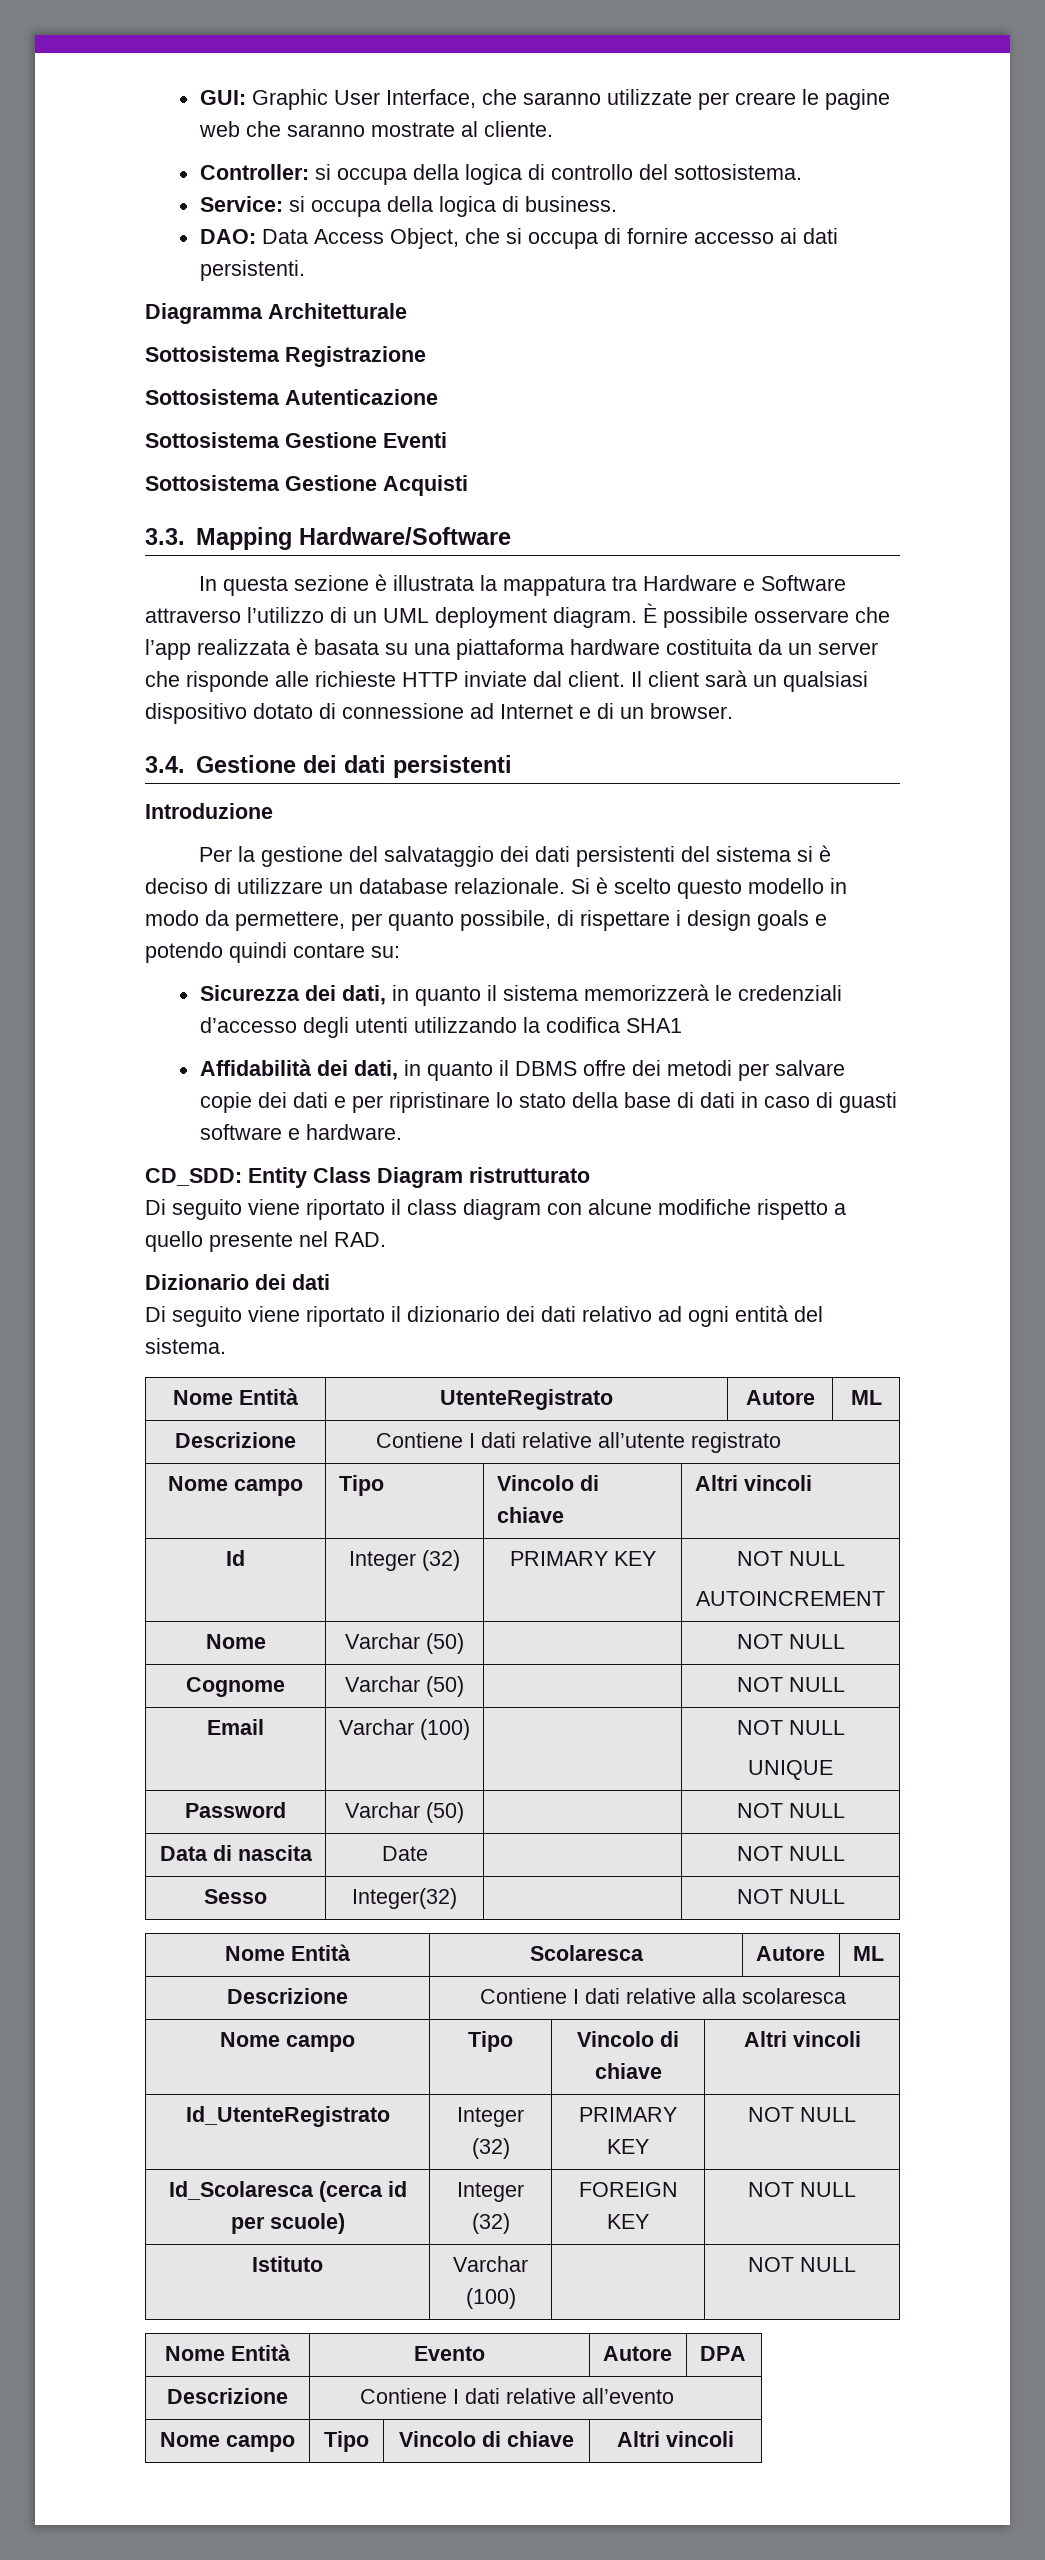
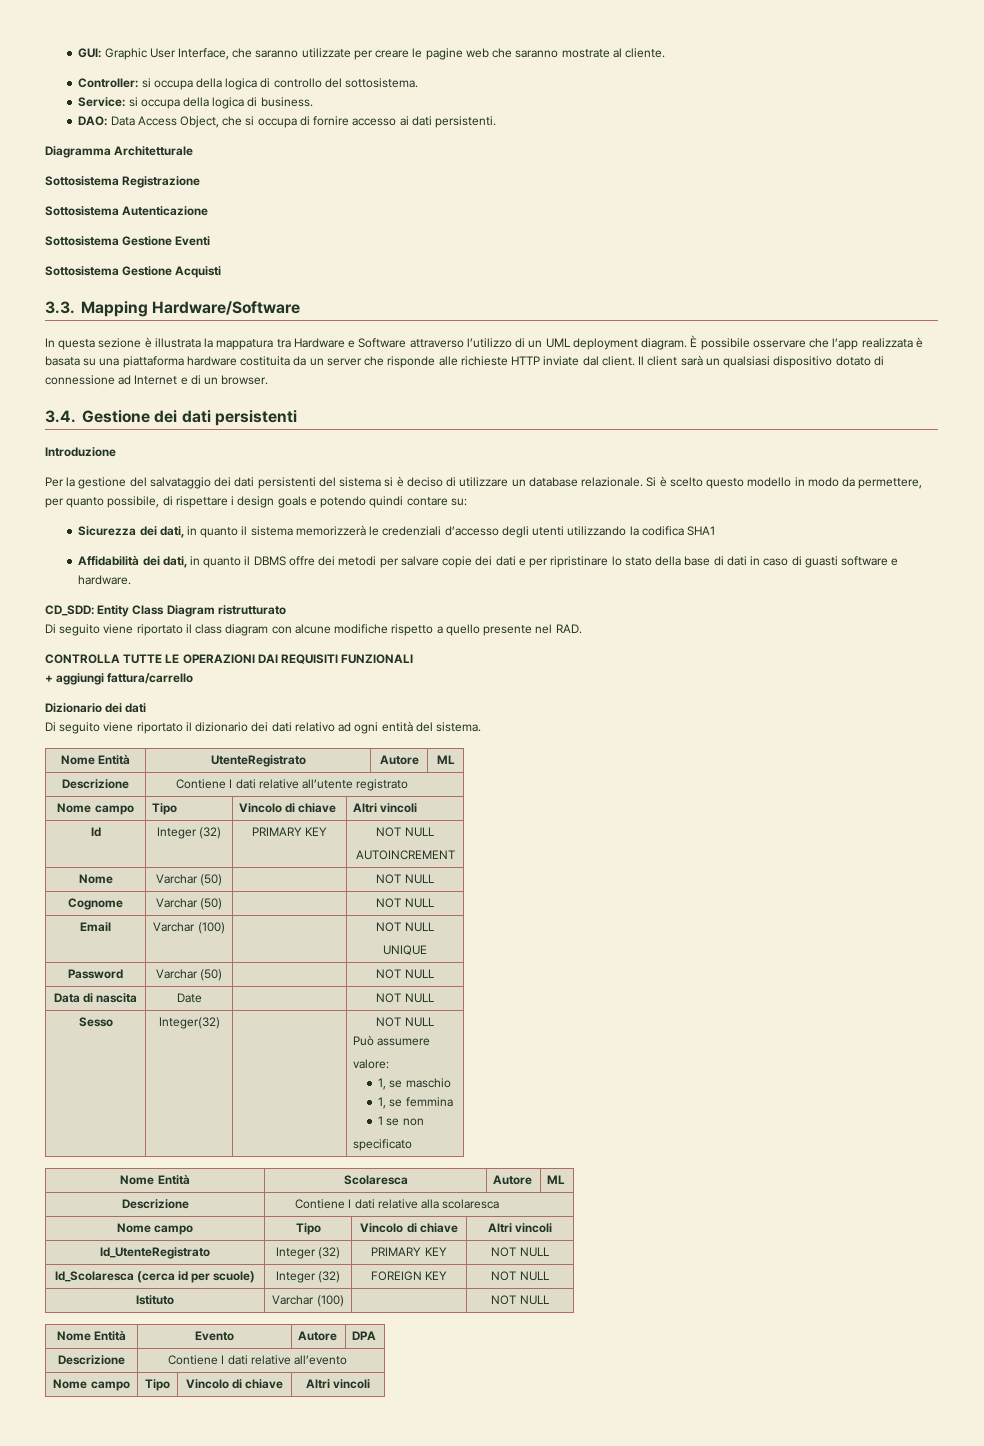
(386, 1239) none -> [45,654,414,664] [45,673,194,685] // CONTROLLA TUTTE LE OPERAZIONI DAI REQUISITI FUNZIONALI // + aggiungi fattura/carrello
(845, 1896) none -> [352,1035,431,1046] [352,1059,389,1069] [378,1078,451,1090] [378,1097,453,1109] [378,1116,424,1126] [352,1139,412,1151] // Può assumere // valore: // 1, se maschio // 1, se femmina // 1 se non // specificato

